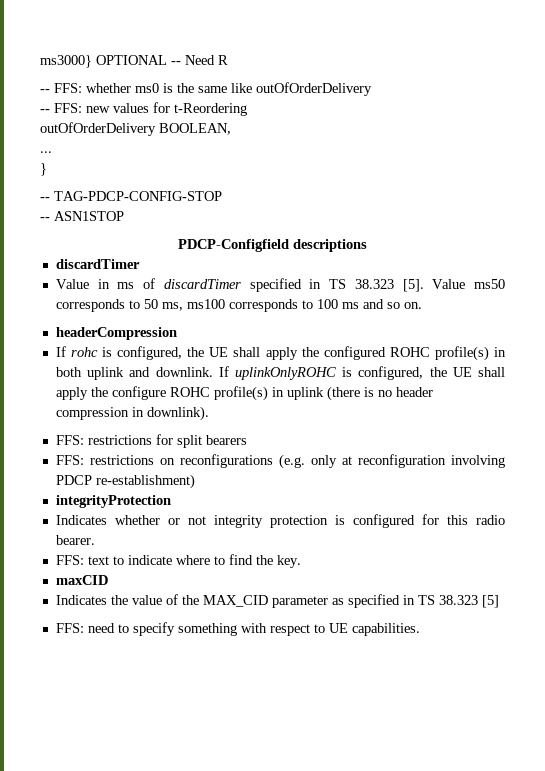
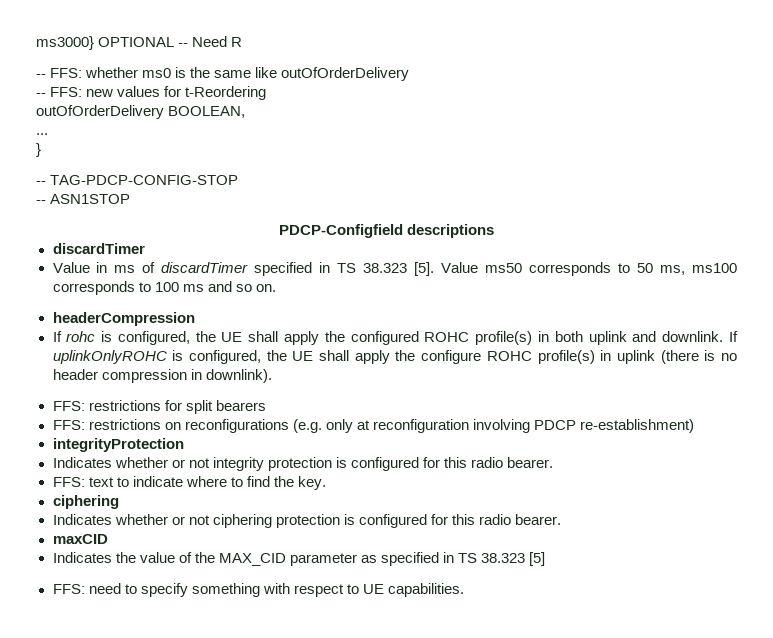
(301, 561) none -> [52,495,119,509] [52,514,562,528] // ciphering // Indicates whether or not ciphering protection is configured for this radio bearer.

